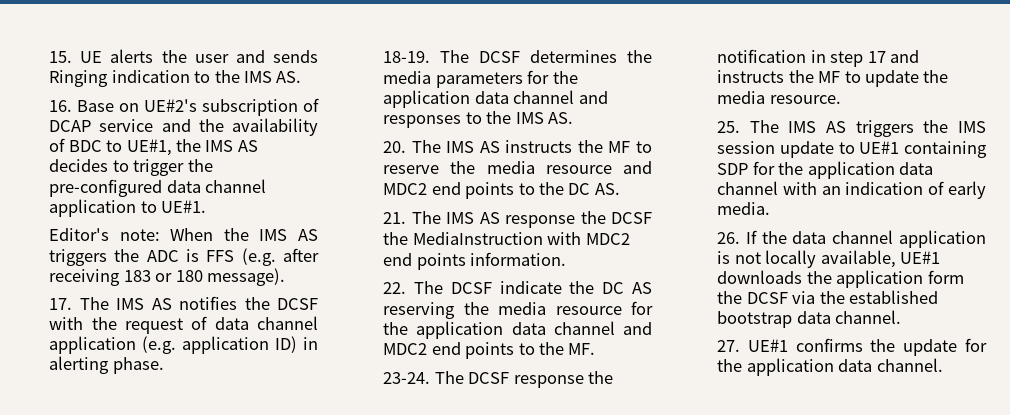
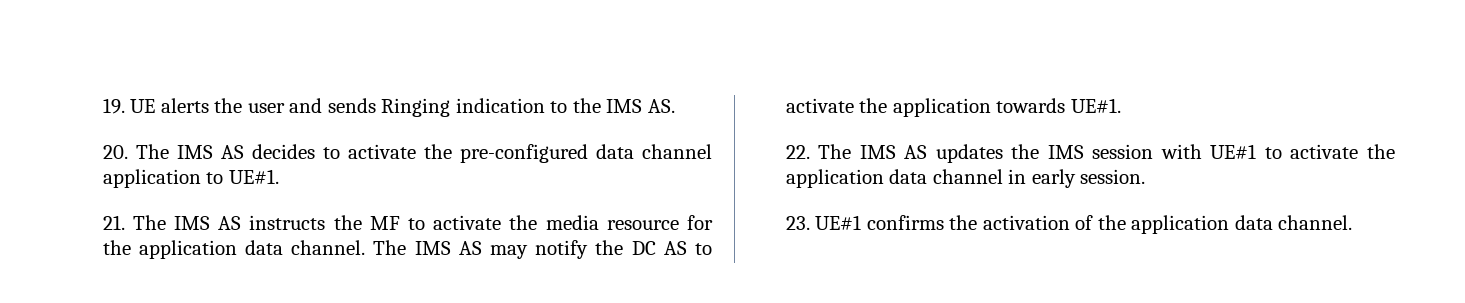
[49,51,73,63] 15. -> [102,98,125,114] 19.
[49,98,320,116] [49,118,318,136] [49,138,201,156] 16. Base on UE#2's subscription of DCAP service and the availability of BDC to UE#1, the -> [102,144,169,159] 20. The
[133,159,185,176] trigger -> [347,144,416,159] activate
[49,228,318,241] [49,248,320,266] [49,268,285,286] [49,296,318,310] [49,316,319,334] [49,336,319,354] [49,356,164,374] [383,50,652,63] [383,70,578,88] [383,90,608,108] [383,111,573,128] [383,141,407,153] Editor's note: When the IMS AS triggers the ADC is FFS (e.g. after receiving 183 or 180 message). // 17. The IMS AS notifies the DCSF with the request of data channel application (e.g. application ID) in alerting phase. // 18-19. The DCSF determines the media parameters for the application data channel and responses to the IMS AS. // 20. -> [102,215,125,230] 21.
[383,161,652,174] [383,182,620,199] [383,211,652,228] [383,232,630,245] [383,252,567,270] [383,281,652,294] [383,302,456,319] reserve the media resource and MDC2 end points to the DC AS. // 21. The IMS AS response the DCSF the MediaInstruction with MDC2 end points information. // 22. The DCSF indicate the DC AS reserving -> [433,215,502,230] activate
[553,321,652,335] [383,342,596,359] [383,371,613,388] [717,49,919,67] [717,70,949,87] [717,91,841,104] [717,120,986,137] [717,141,987,158] [717,161,933,179] [717,181,986,199] [717,202,771,215] [717,230,986,248] [717,250,940,268] [717,270,964,288] [717,290,938,304] [717,310,902,328] [717,340,741,352] channel and MDC2 end points to the MF. // 23-24. The DCSF response the notification in step 17 and instructs the MF to update the media resource. // 25. The IMS AS triggers the IMS session update to UE#1 containing SDP for the application data channel with an indication of early media. // 26. If the data channel application is not locally available, UE#1 downloads the application form the DCSF via the established bootstrap data channel. // 27. -> [291,240,712,259] [785,98,1121,117] [785,144,1395,163] [785,169,1146,188] [785,216,810,230] channel. The IMS AS may notify the DC AS to activate the application towards UE#1. // 22. The IMS AS updates the IMS session with UE#1 to activate the application data channel in early session. // 23.
[903,338,987,356] update for -> [982,215,1094,230] activation of

